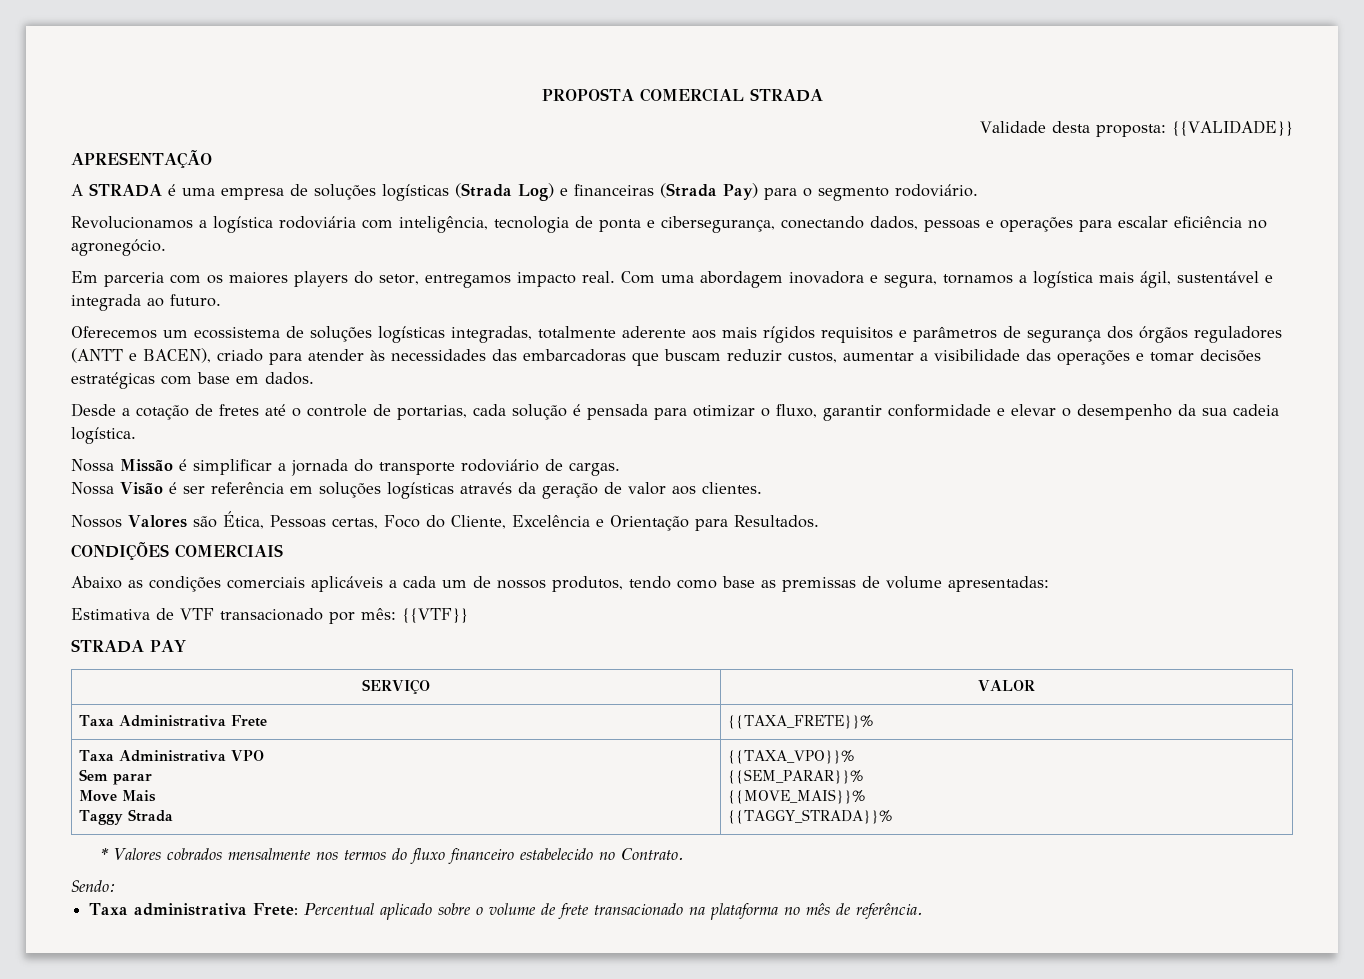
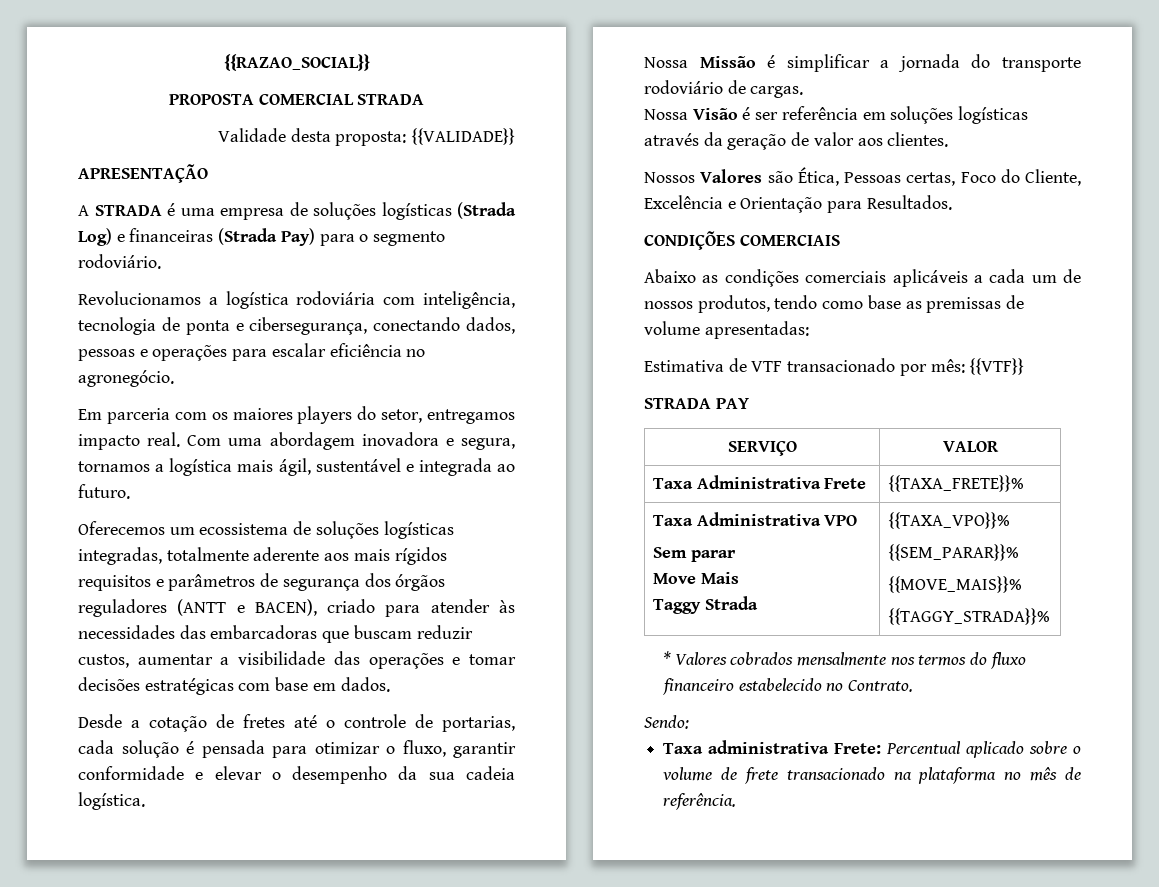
(541, 94) none -> [223,54,370,71] {{RAZAO_SOCIAL}} //

